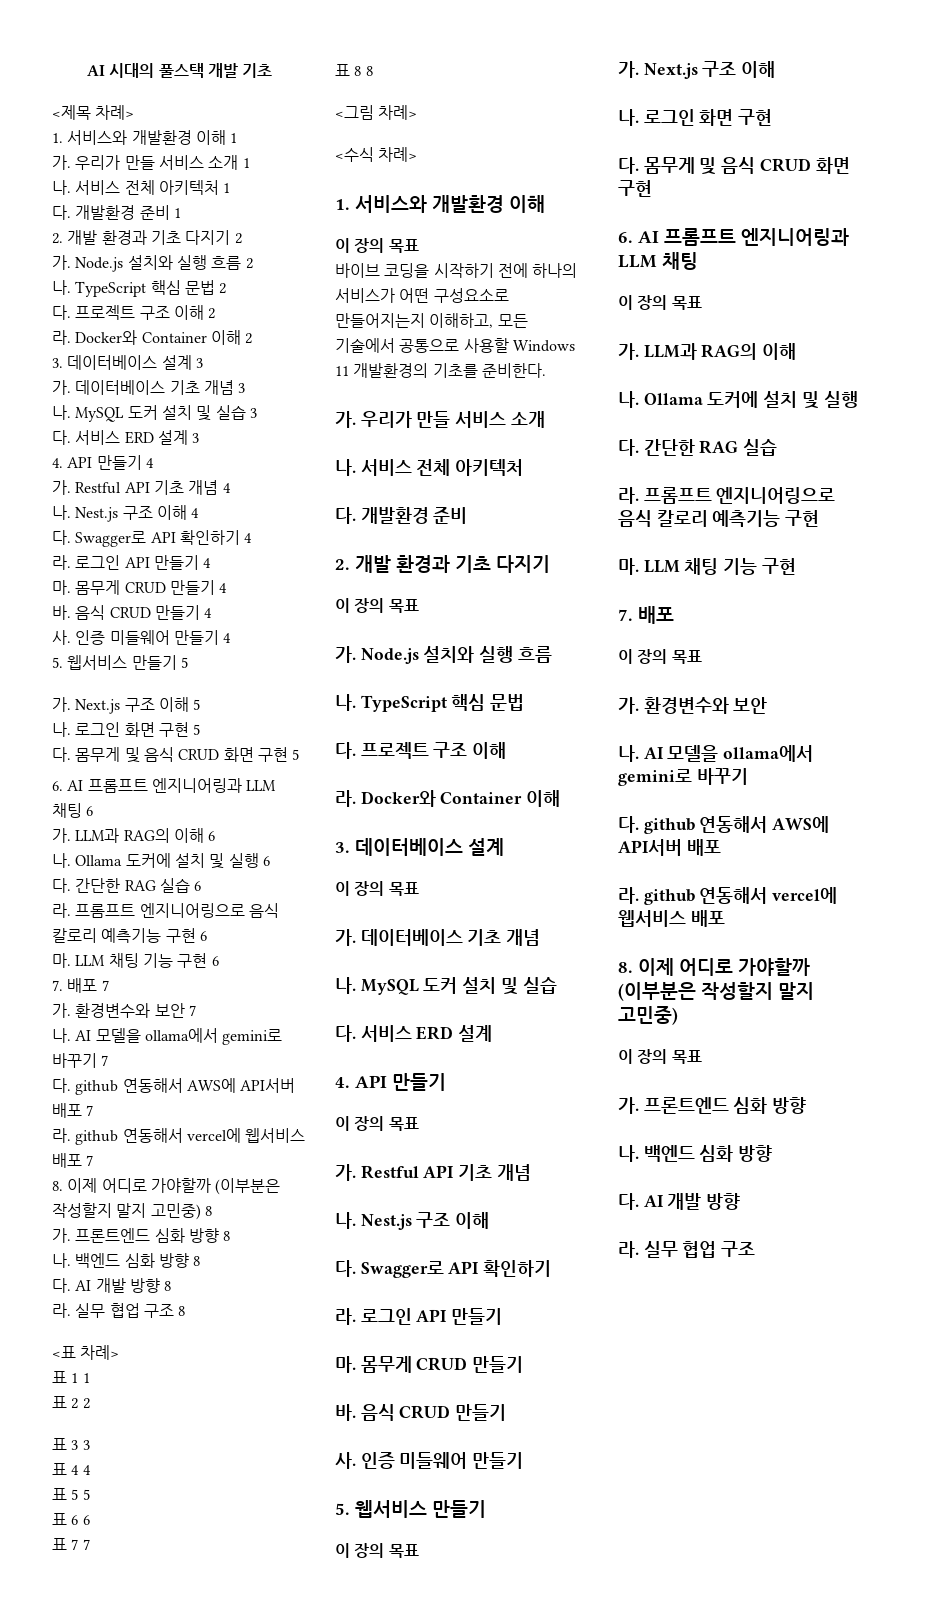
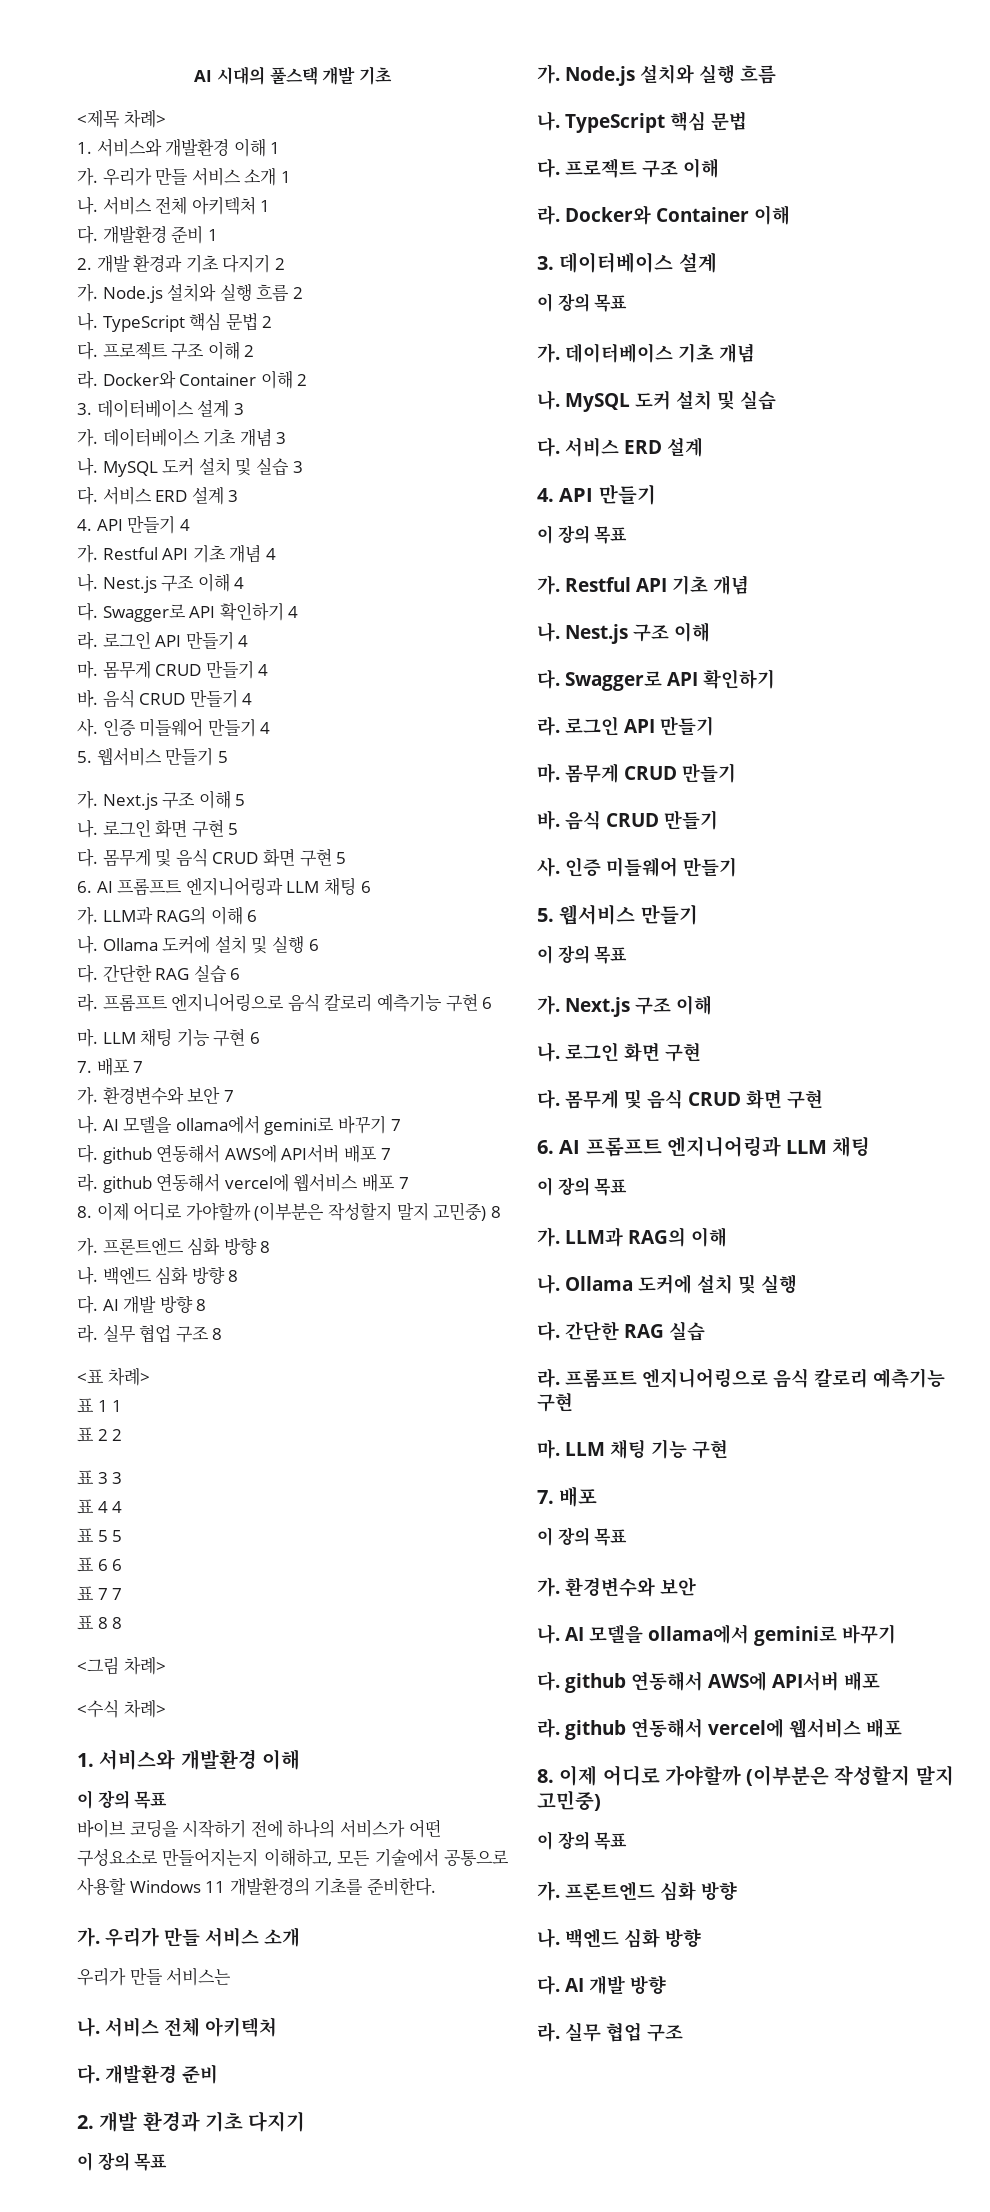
(545, 419) none -> [77,1967,232,1986] // 우리가 만들 서비스는

